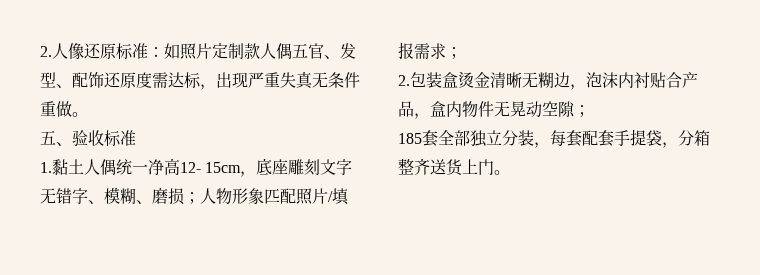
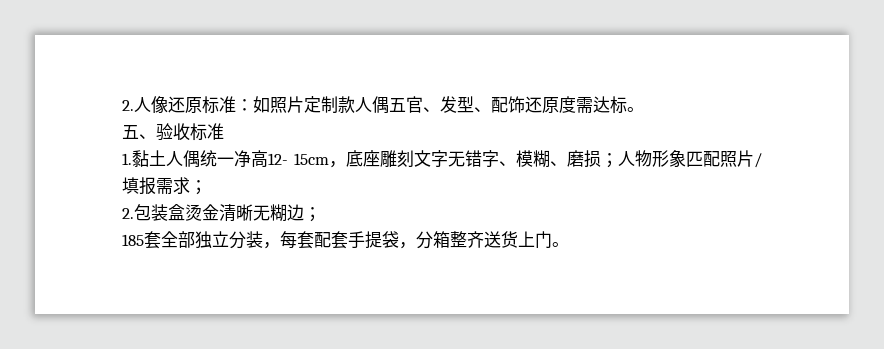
[200,71,360,90] [40,101,72,117] ，出现严重失真无条件重做 -> (627, 105) none
[570,72,698,90] [398,101,575,119] ，泡沫内衬贴合产品，盒内物件无晃动空隙 -> (304, 212) none

